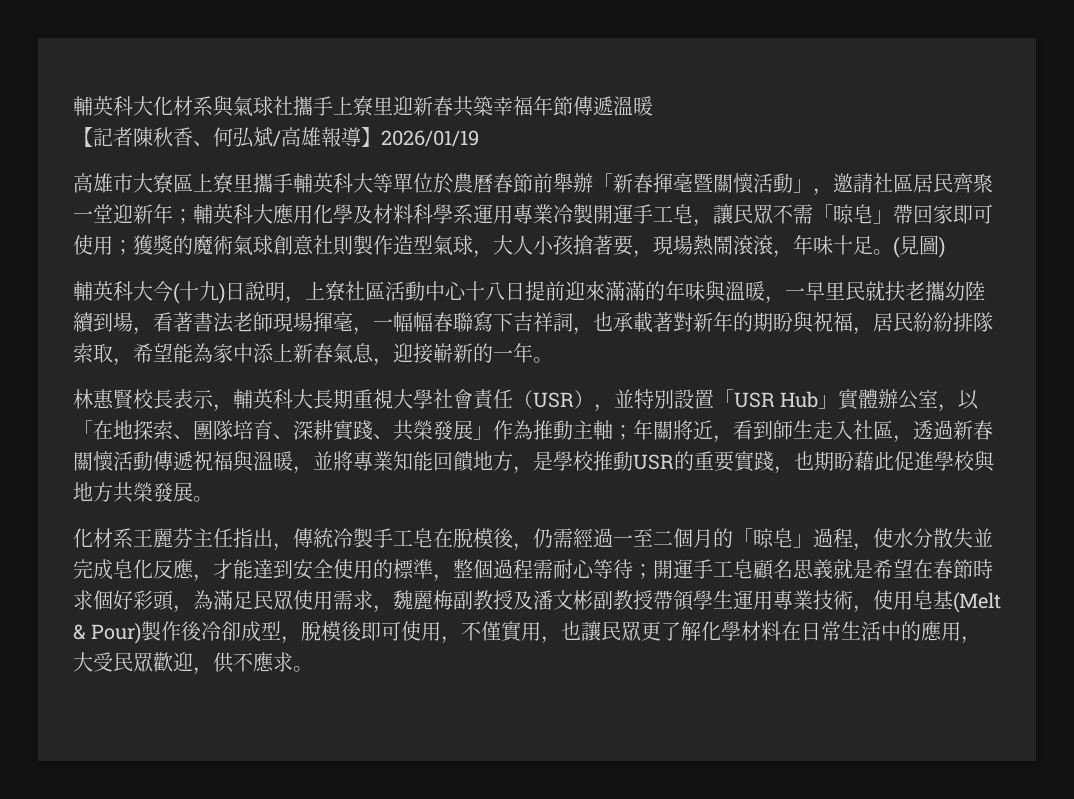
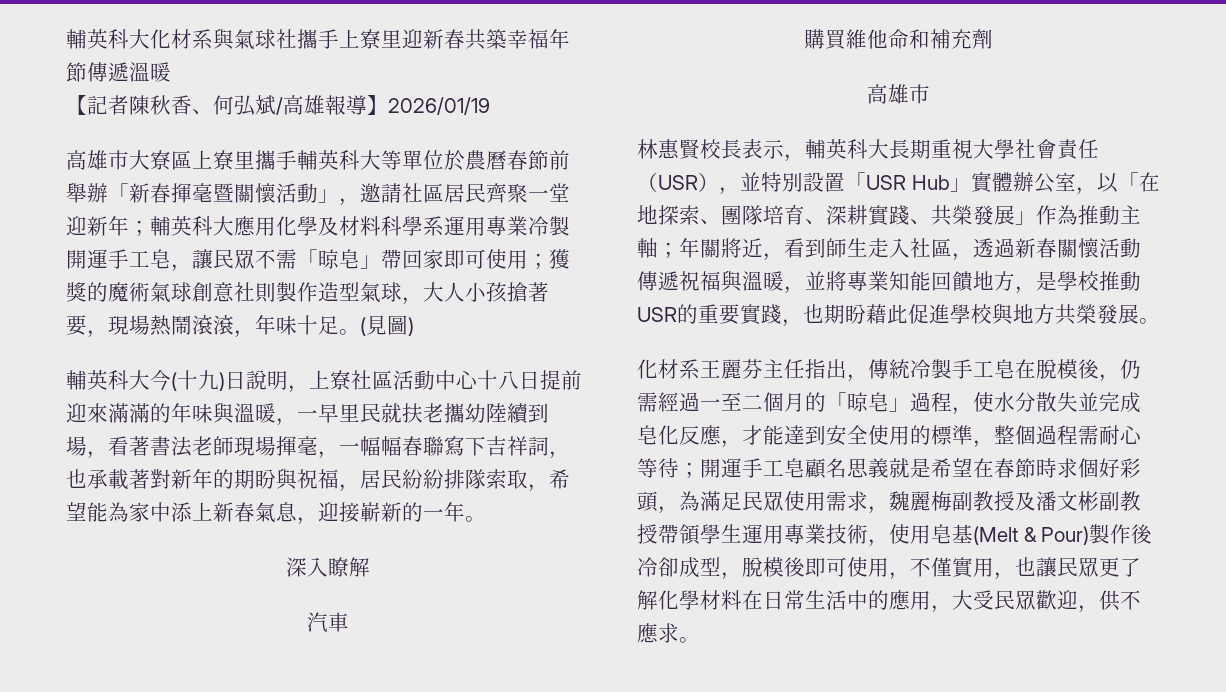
(553, 360) none -> [285,557,370,577] [306,612,349,633] [804,29,993,50] [867,84,930,104] // 深入瞭解 // 汽車 // 購買維他命和補充劑 // 高雄市

